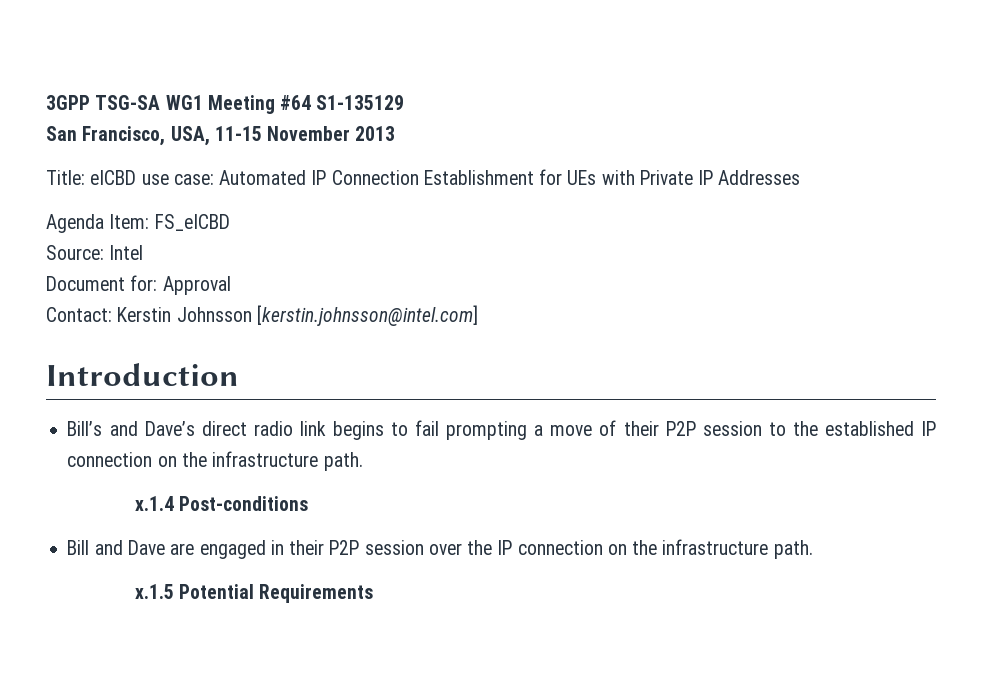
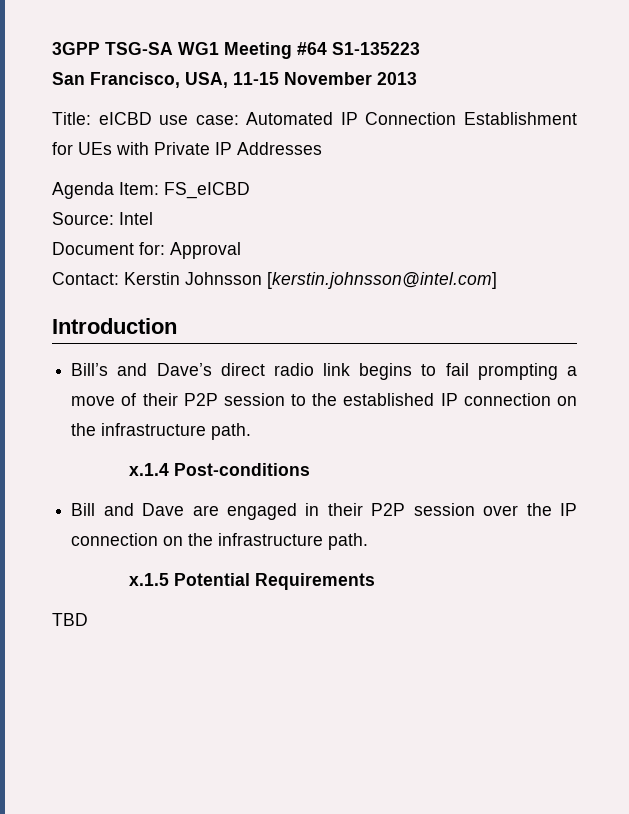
[316,95,405,110] S1-135129 -> [332,42,420,55] S1-135223
(374, 593) none -> [52,613,88,626] // TBD

